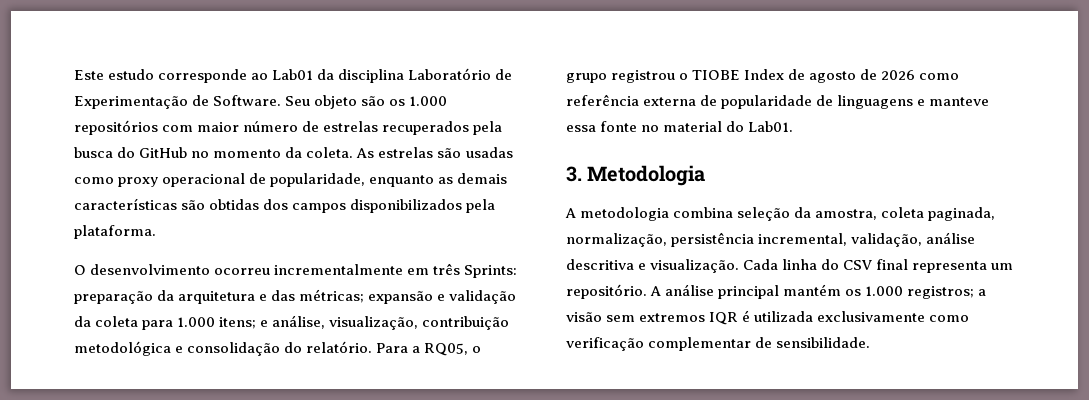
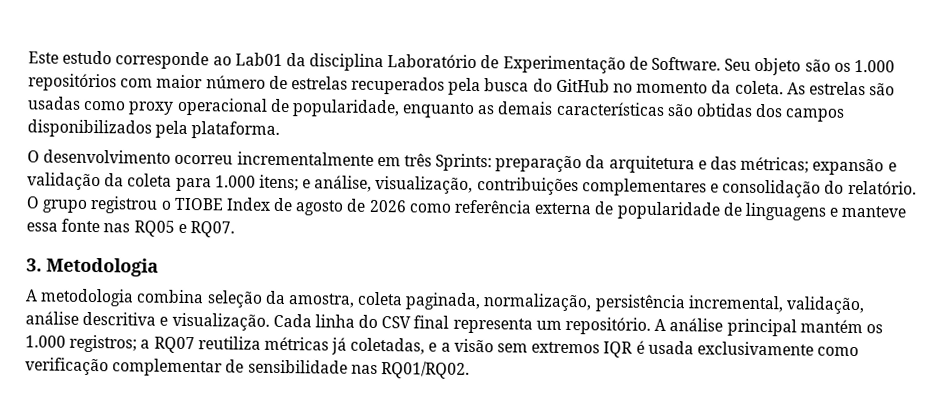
[422,316,510,330] [74,341,171,356] contribuição metodológica -> [476,177,707,197] contribuições complementares
[376,343,482,356] Para a RQ05, o -> [26,196,40,209] O
[641,121,794,132] no material do Lab01. -> [103,220,235,238] nas RQ05 e RQ07.
(987, 292) none -> [153,336,451,355] RQ07 reutiliza métricas já coletadas, e a
[754,311,814,322] utilizada -> [647,340,694,355] usada
[776,337,871,348] sensibilidade. -> [247,359,470,379] sensibilidade nas RQ01/RQ02.

